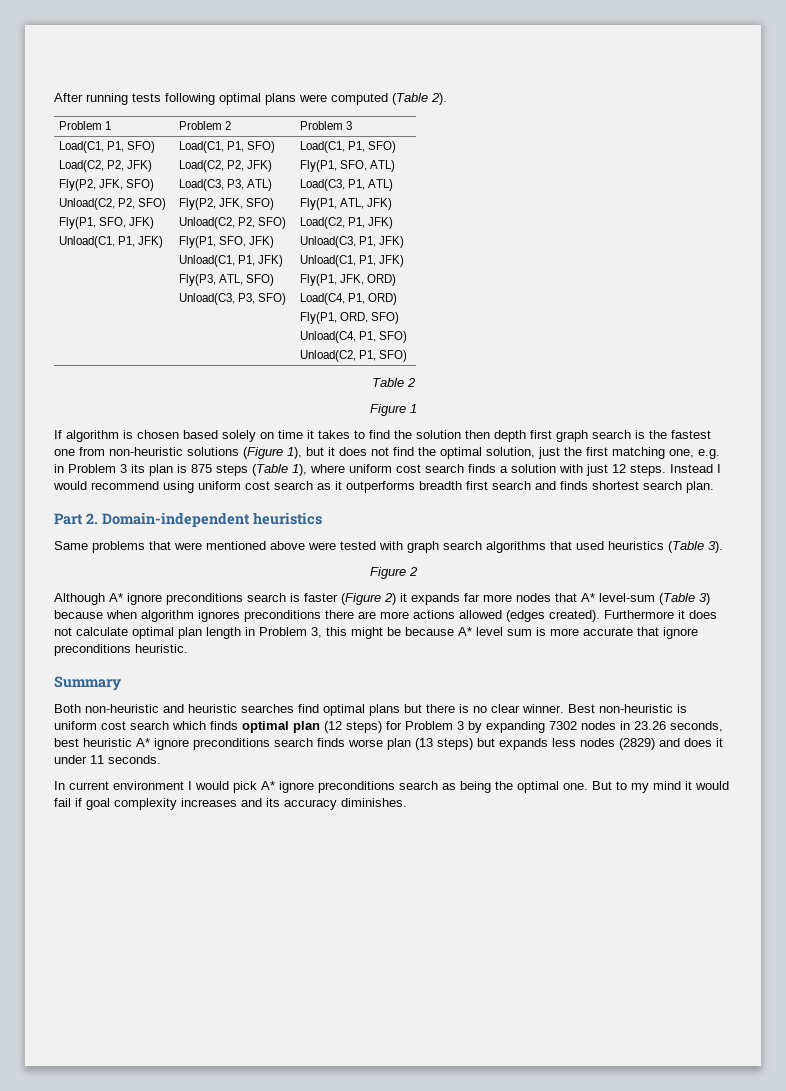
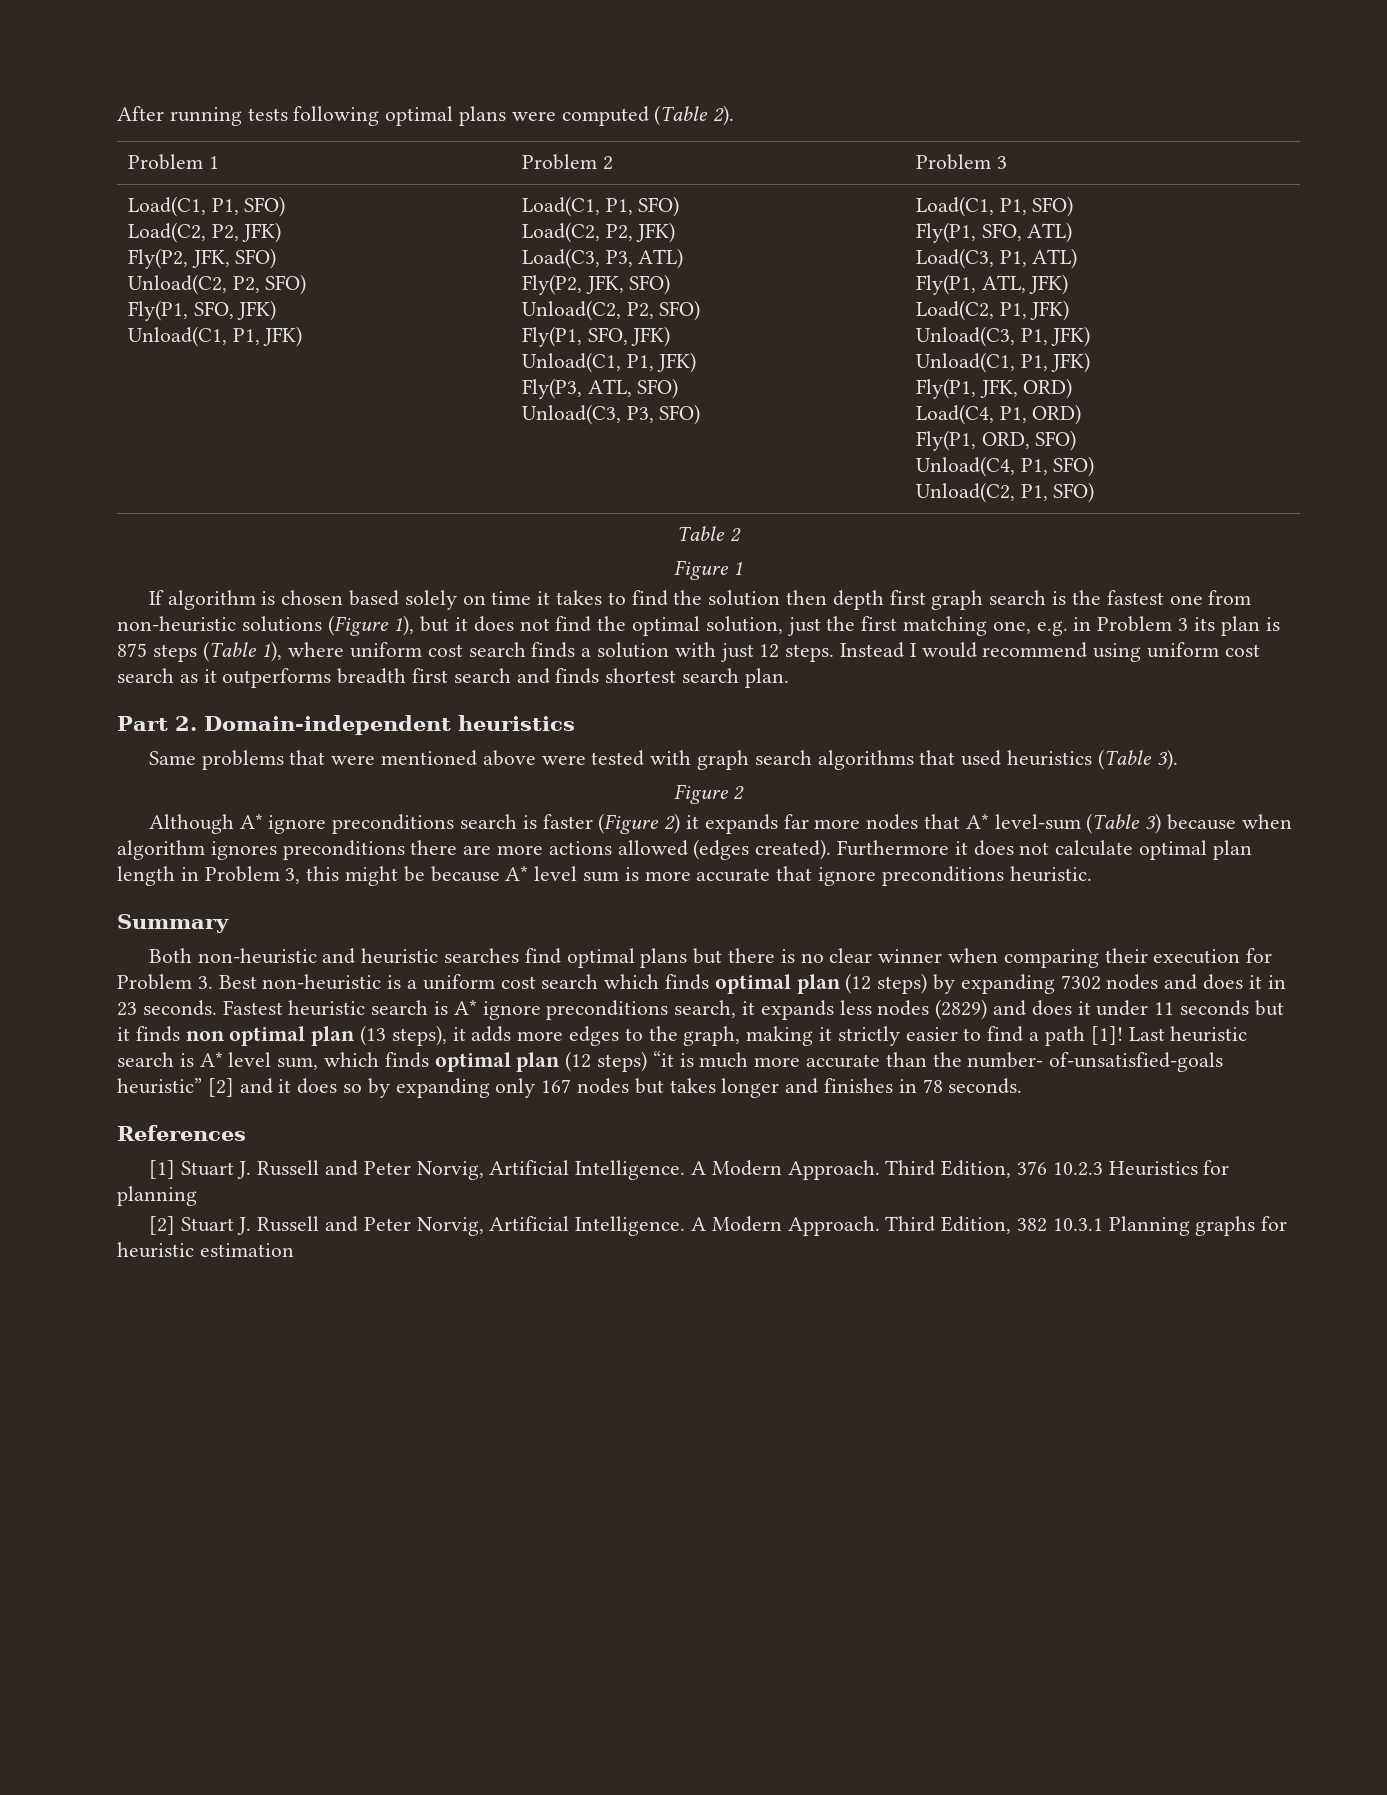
[522,704,564,713] winner. -> [878,948,1273,968] [117,974,213,990] winner when comparing their execution for Problem 3.
(687, 708) none -> [407,980,418,989] a
[386,721,464,730] for Problem 3 -> (928, 983) none
[620,721,723,732] [54,738,495,750] in 23.26 seconds, best heuristic A* ignore preconditions search finds worse plan (13 steps) but -> [1164,974,1286,990] [117,1000,756,1020] and does it in 23 seconds. Fastest heuristic search is A* ignore preconditions search, it
[108,755,161,764] [54,781,729,793] [54,798,407,810] seconds. // In current environment I would pick A* ignore preconditions search as being the optimal one. But to my mind it would fail if goal complexity increases and its accuracy diminishes. -> [1180,1000,1284,1016] [117,1025,1248,1046] [117,1051,1224,1072] [117,1078,1023,1098] [117,1125,246,1141] [148,1160,1230,1180] [117,1186,197,1206] [148,1216,1288,1236] [117,1242,294,1258] seconds but it finds non optimal plan (13 steps), it adds more edges to the graph, making it strictly easier to find a path [1]! Last heuristic search is A* level sum, which finds optimal plan (12 steps) “it is much more accurate than the number- of-unsatisfied-goals heuristic” [2] and it does so by expanding only 167 nodes but takes longer and finishes in 78 seconds. // References // [1] Stuart J. Russell and Peter Norvig, Artificial Intelligence. A Modern Approach. Third Edition, 376 10.2.3 Heuristics for planning // [2] Stuart J. Russell and Peter Norvig, Artificial Intelligence. A Modern Approach. Third Edition, 382 10.3.1 Planning graphs for heuristic estimation

